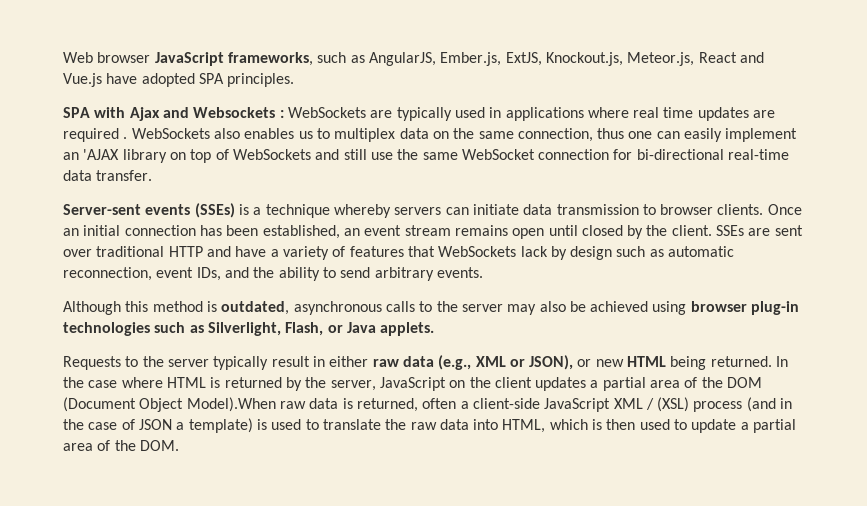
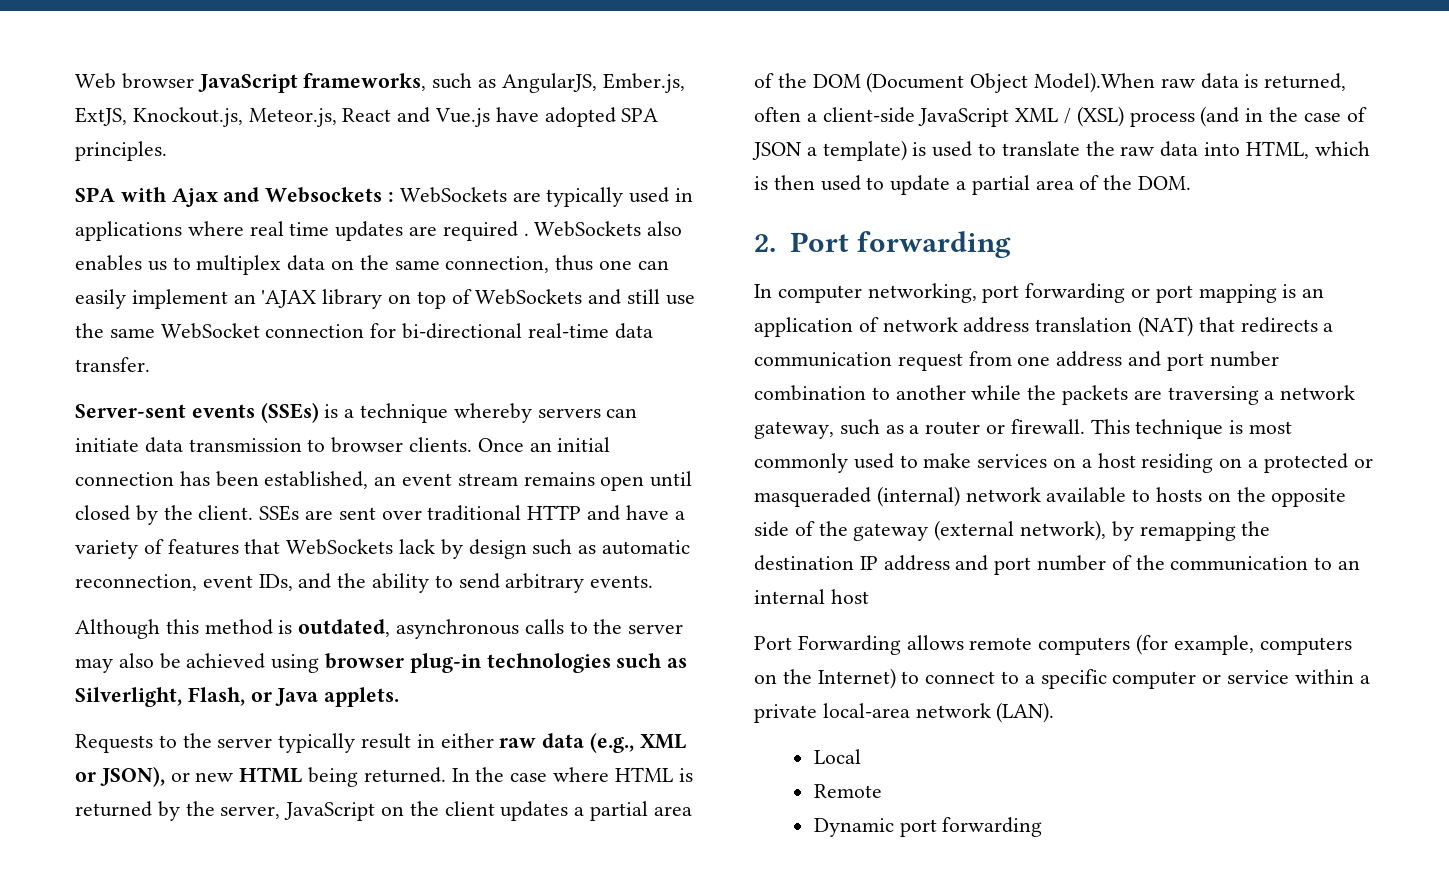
(179, 445) none -> [754,231,1012,258] [754,283,1325,303] [754,316,1334,337] [754,351,1279,371] [754,385,1356,405] [754,419,1293,439] [754,453,1373,473] [754,486,1347,507] [754,520,1271,541] [754,555,1361,575] [754,589,869,604] [754,634,1352,655] [754,668,1370,689] [754,702,1055,723] [813,749,861,764] [813,784,882,798] [813,817,1043,837] // 2. Port forwarding // In computer networking, port forwarding or port mapping is an application of network address translation (NAT) that redirects a communication request from one address and port number combination to another while the packets are traversing a network gateway, such as a router or firewall. This technique is most commonly used to make services on a host residing on a protected or masqueraded (internal) network available to hosts on the opposite side of the gateway (external network), by remapping the destination IP address and port number of the communication to an internal host // Port Forwarding allows remote computers (for example, computers on the Internet) to connect to a specific computer or service within a private local-area network (LAN). // Local // Remote // Dynamic port forwarding

